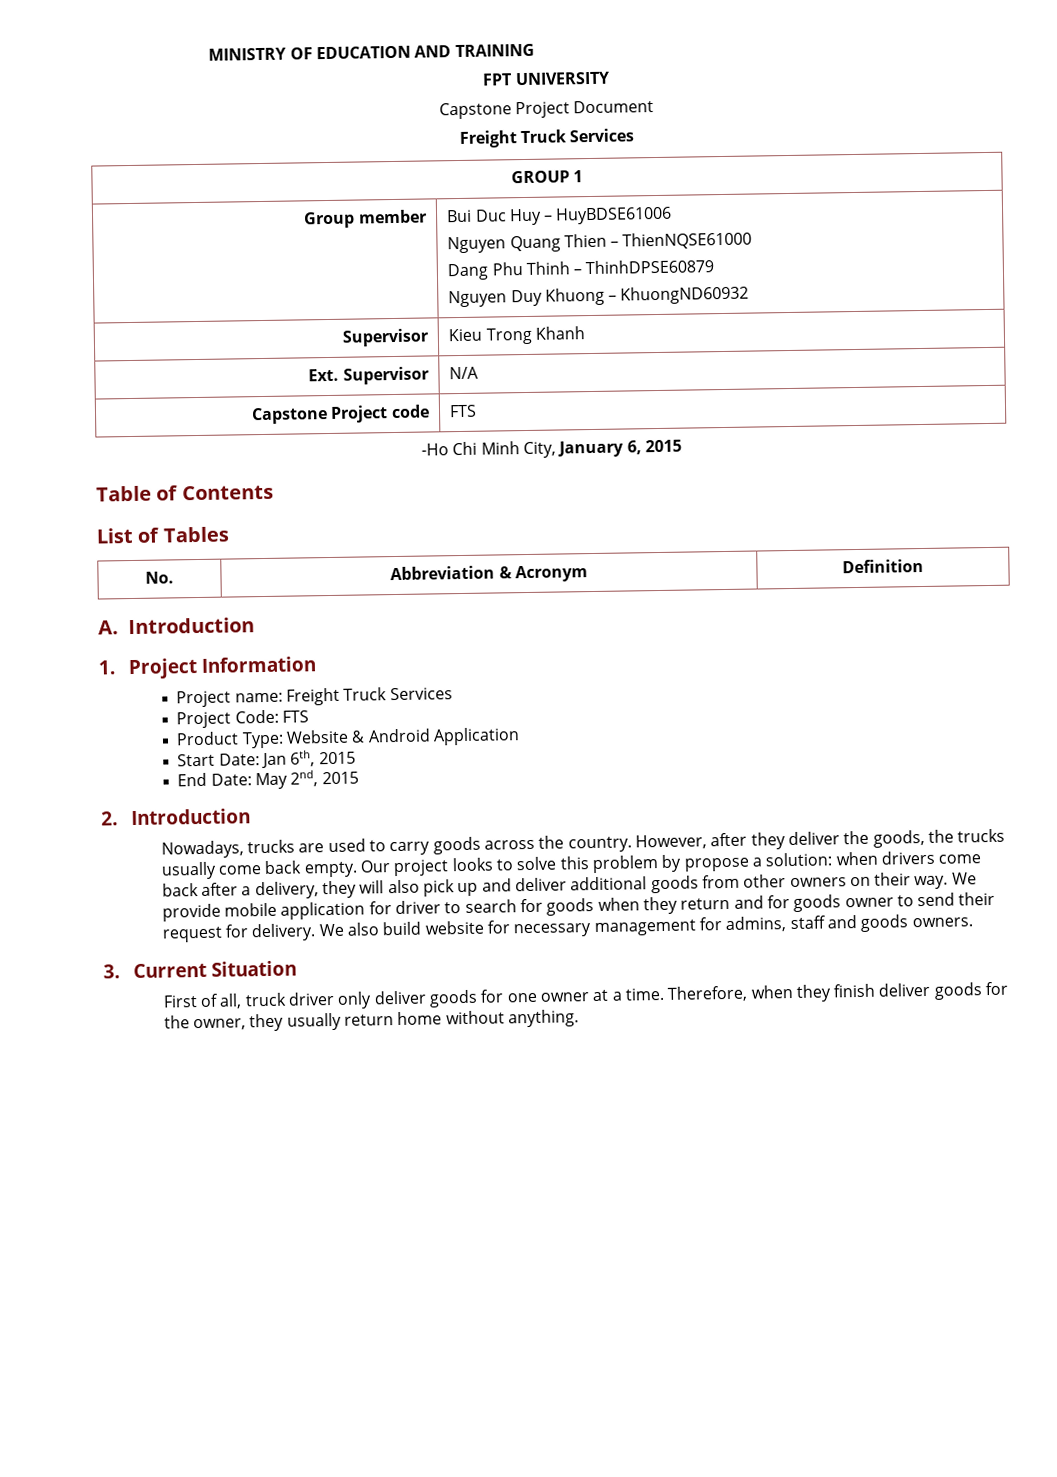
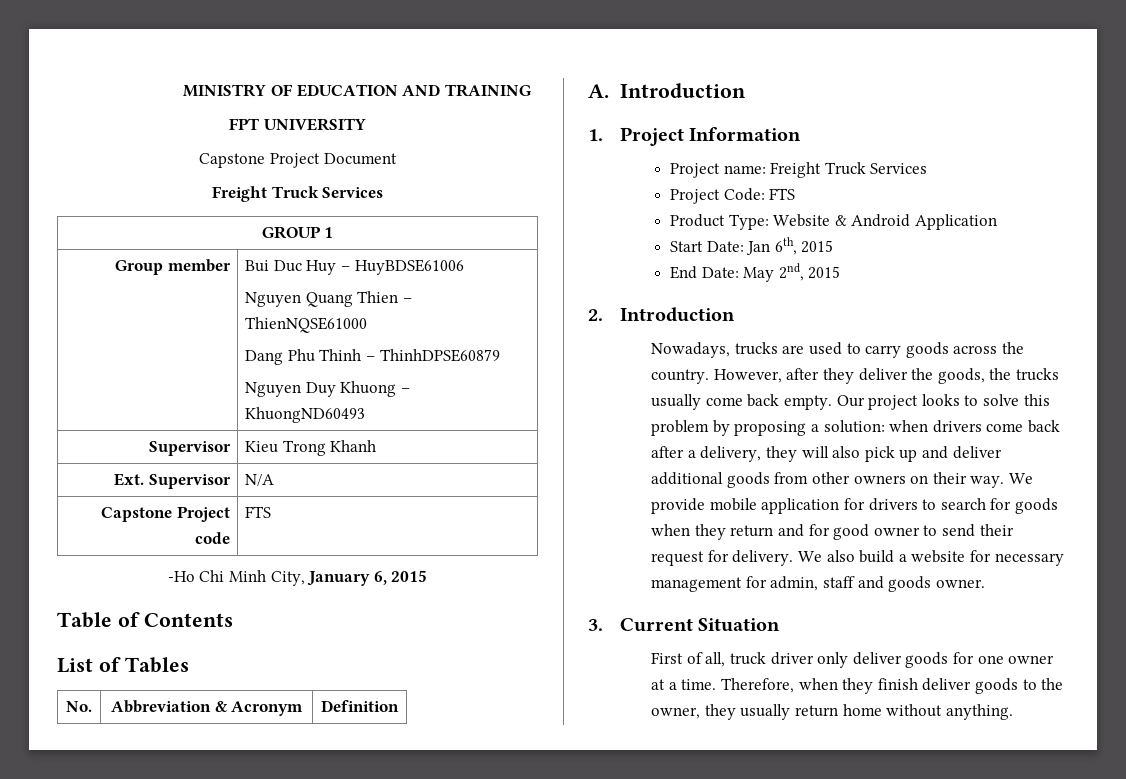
[620,285,750,305] KhuongND60932 -> [245,407,366,423] KhuongND60493
[683,857,750,872] propose -> [734,421,807,436] proposing
[394,900,441,915] driver -> [868,498,918,511] drivers
[793,894,842,912] goods -> [833,524,870,540] good
(422, 928) none -> [898,554,907,562] a
[725,916,787,933] admins, -> [770,576,819,591] admin,
[911,917,973,928] owners. -> [935,579,985,588] owner.
[985,981,1009,996] for -> [1022,679,1037,690] to

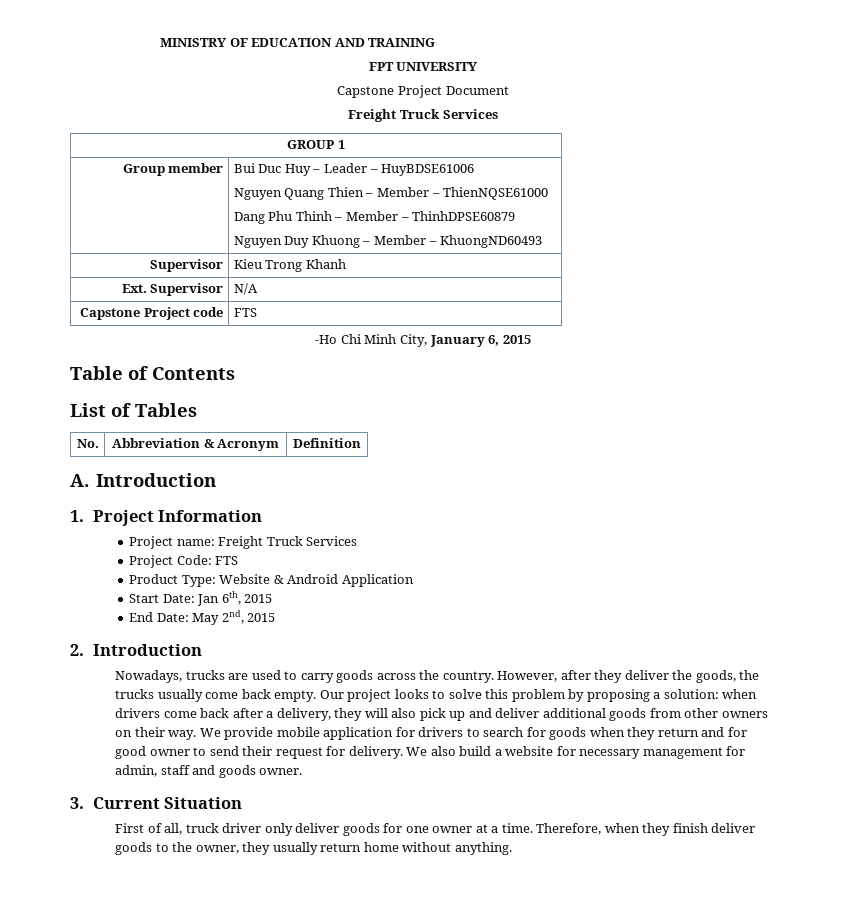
(351, 268) none -> [323,163,378,173] Leader –
(413, 300) none -> [376,187,440,197] Member –
(376, 358) none -> [345,211,409,221] Member –
(411, 390) none -> [373,235,437,245] Member –

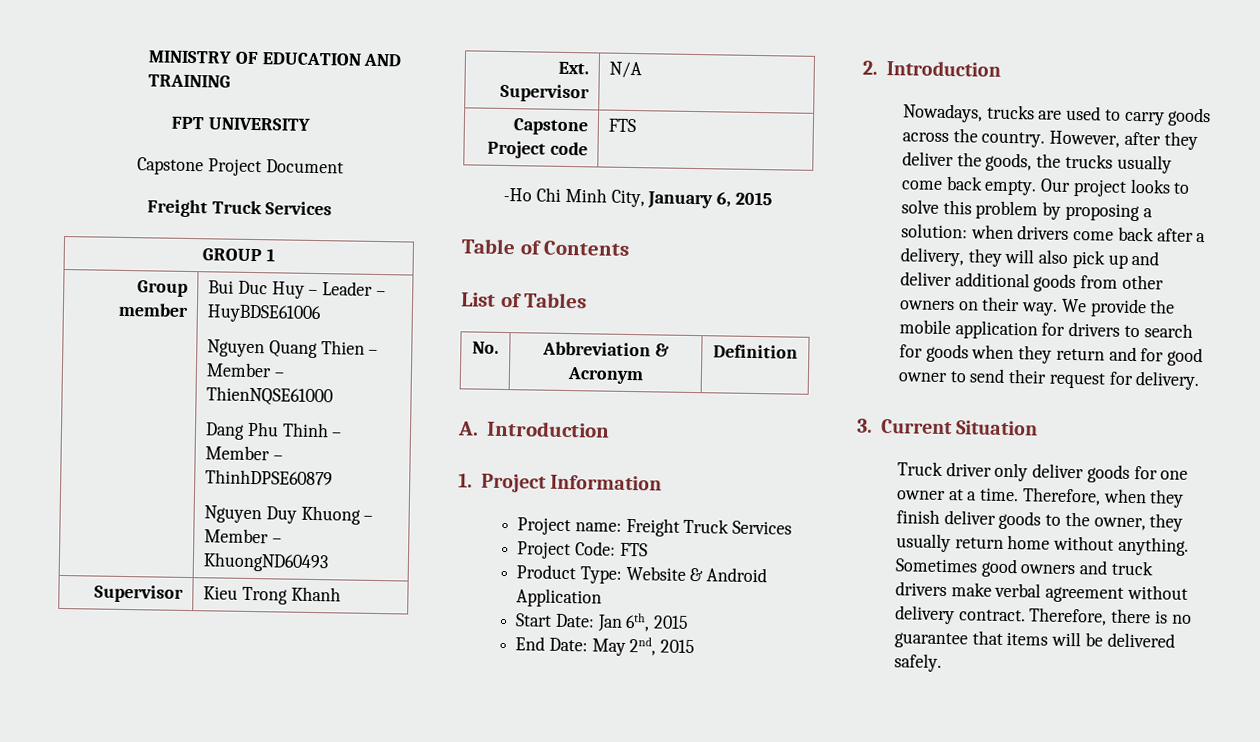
(274, 733) none -> [1149,299,1176,314] the
[406,746,746,759] [115,765,303,778] We also build a website for necessary management for admin, staff and goods owner. -> (1201, 381) none
[115,823,219,835] First of all, truck -> [897,461,944,476] Truck
(512, 848) none -> [895,558,1154,578] [895,581,1188,603] [895,605,1192,626] [894,630,1175,649] [894,653,943,672] Sometimes good owners and truck drivers make verbal agreement without delivery contract. Therefore, there is no guarantee that items will be delivered safely.

